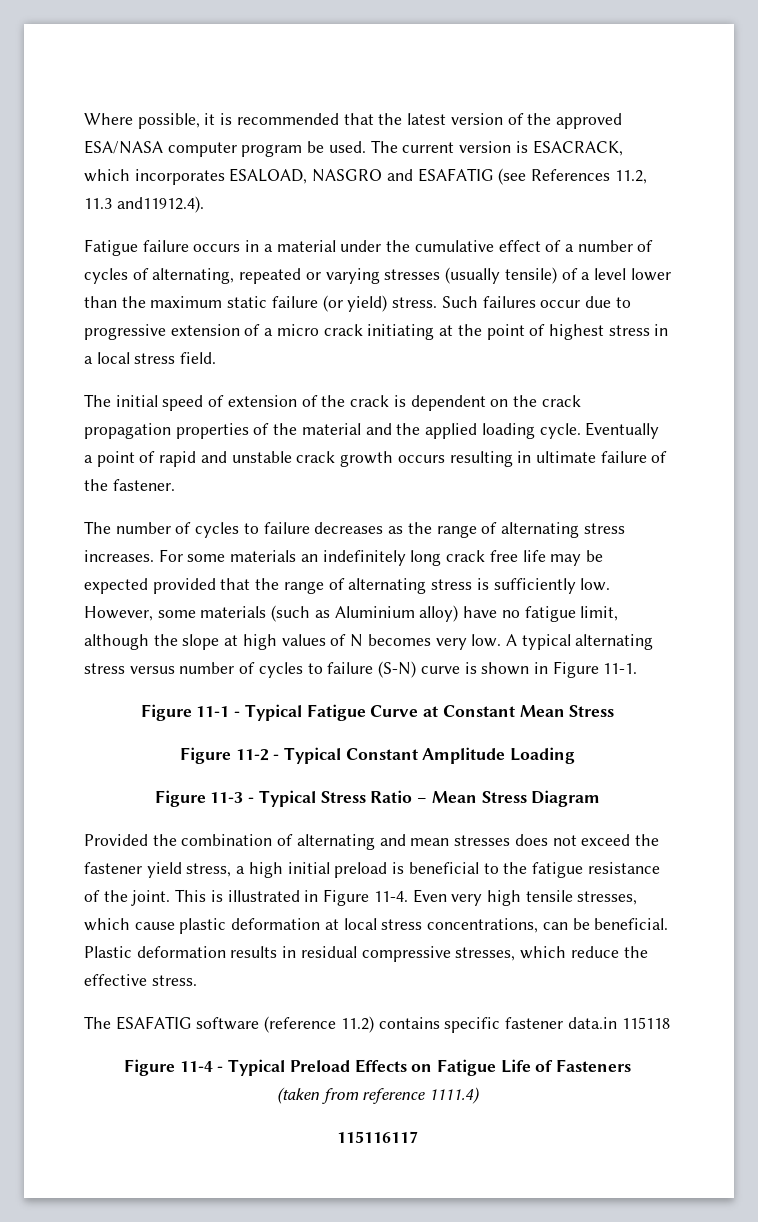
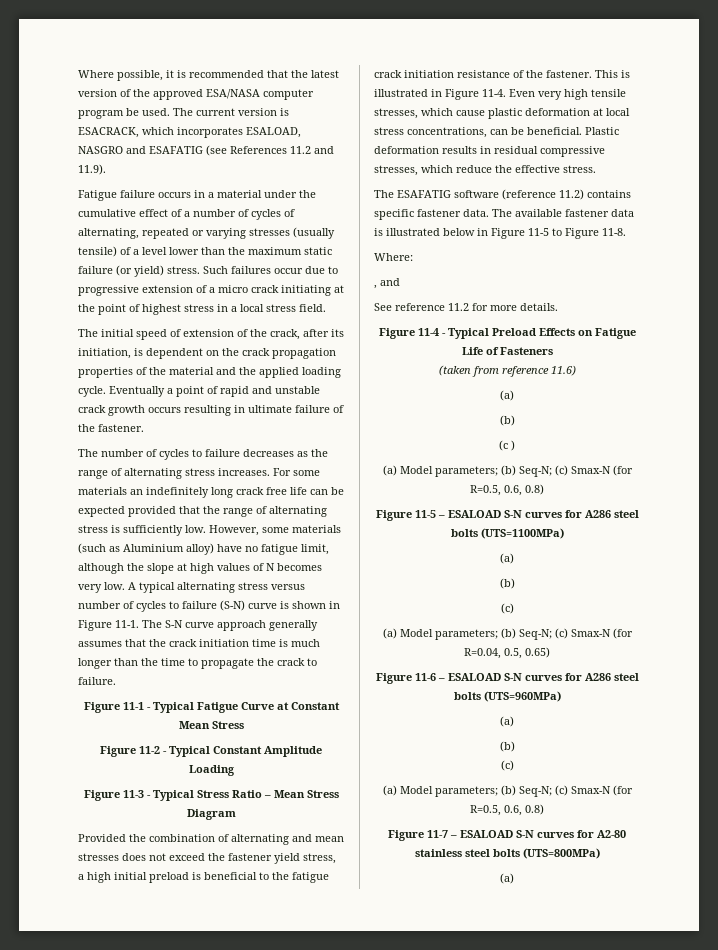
[614,170,647,184] [84,196,204,213] 11.2, 11.3 and11912.4). -> [290,146,334,154] [78,164,106,175] 11.2 and 11.9).
[350,395,390,407] crack -> [270,329,344,340] [78,348,131,359] crack, after its initiation,
[550,554,582,566] may -> [310,489,328,495] can
(638, 668) none -> [142,620,318,631] [78,639,320,647] [78,658,317,669] [78,677,116,685] The S-N curve approach generally assumes that the crack initiation time is much longer than the time to propagate the crack to failure.
(583, 870) none -> [374,70,454,78] crack initiation
[131,890,171,906] joint. -> [546,70,592,78] fastener.
[567,1017,670,1029] data.in 115118 -> [463,209,634,217] [374,228,626,239] [374,253,413,261] [374,278,400,289] [374,303,558,311] data. The available fastener data is illustrated below in Figure 11-5 to Figure 11-8. // Where: // , and // See reference 11.2 for more details.
[429,1087,481,1104] [337,1131,418,1143] 1111.4) // 115116117 -> [550,365,576,376] [500,390,514,401] [499,415,515,426] [499,440,515,451] [382,465,633,477] [470,484,544,496] [375,510,639,521] [450,528,564,539] [500,553,514,564] [499,578,515,589] [500,603,514,614] [382,628,633,640] [464,647,550,659] [375,673,639,684] [453,691,561,702] [500,716,514,727] [499,741,515,752] [500,760,514,771] [382,785,633,797] [470,804,544,816] [388,830,626,841] [414,848,600,859] [500,873,514,884] 11.6) // (a) // (b) // (c ) // (a) Model parameters; (b) Seq-N; (c) Smax-N (for R=0.5, 0.6, 0.8) // Figure 11-5 – ESALOAD S-N curves for A286 steel bolts (UTS=1100MPa) // (a) // (b) // (c) // (a) Model parameters; (b) Seq-N; (c) Smax-N (for R=0.04, 0.5, 0.65) // Figure 11-6 – ESALOAD S-N curves for A286 steel bolts (UTS=960MPa) // (a) // (b) // (c) // (a) Model parameters; (b) Seq-N; (c) Smax-N (for R=0.5, 0.6, 0.8) // Figure 11-7 – ESALOAD S-N curves for A2-80 stainless steel bolts (UTS=800MPa) // (a)

